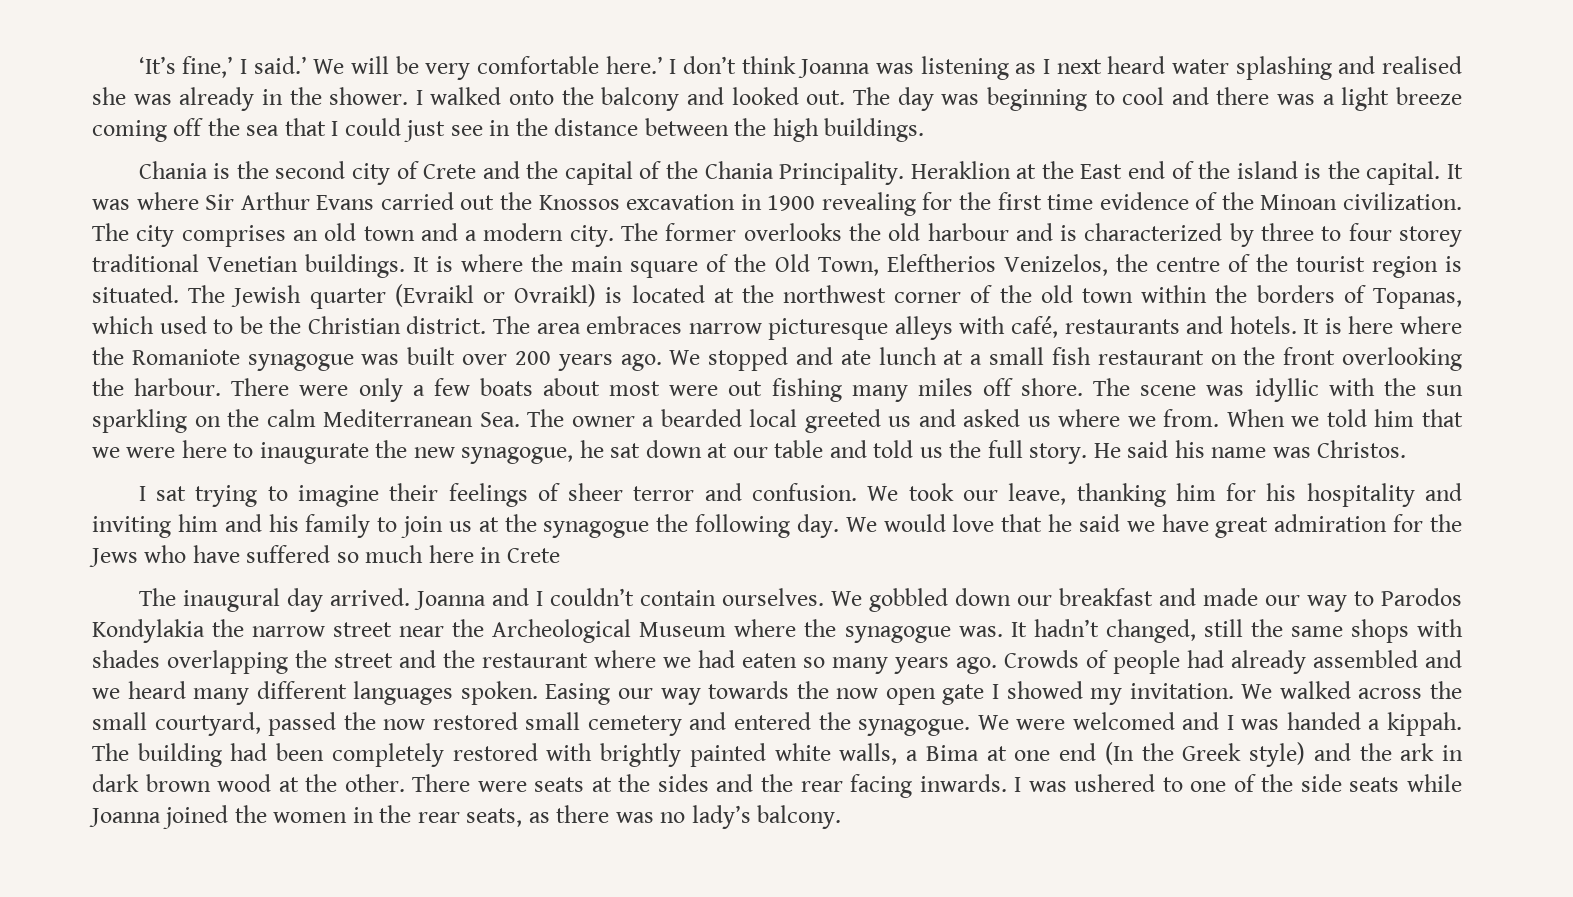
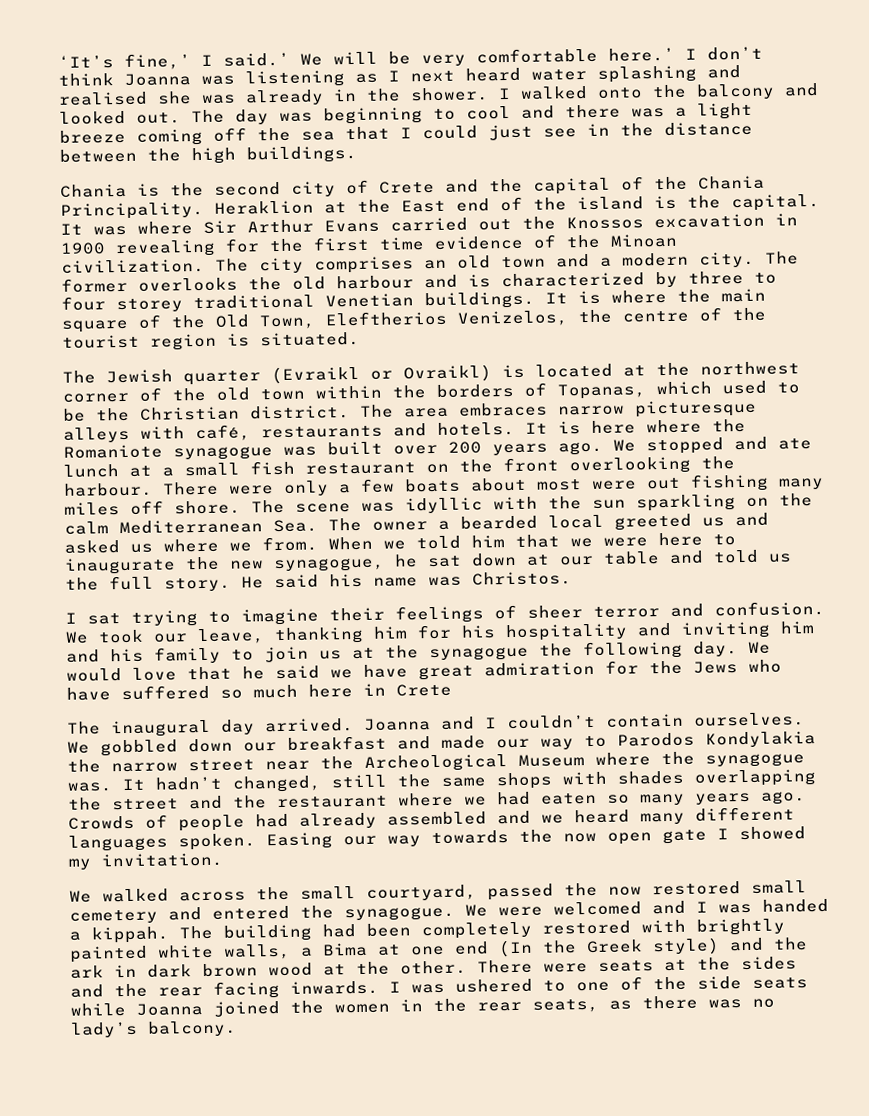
(179, 294) none -> (360, 339) //
(1234, 691) none -> (223, 860) //

